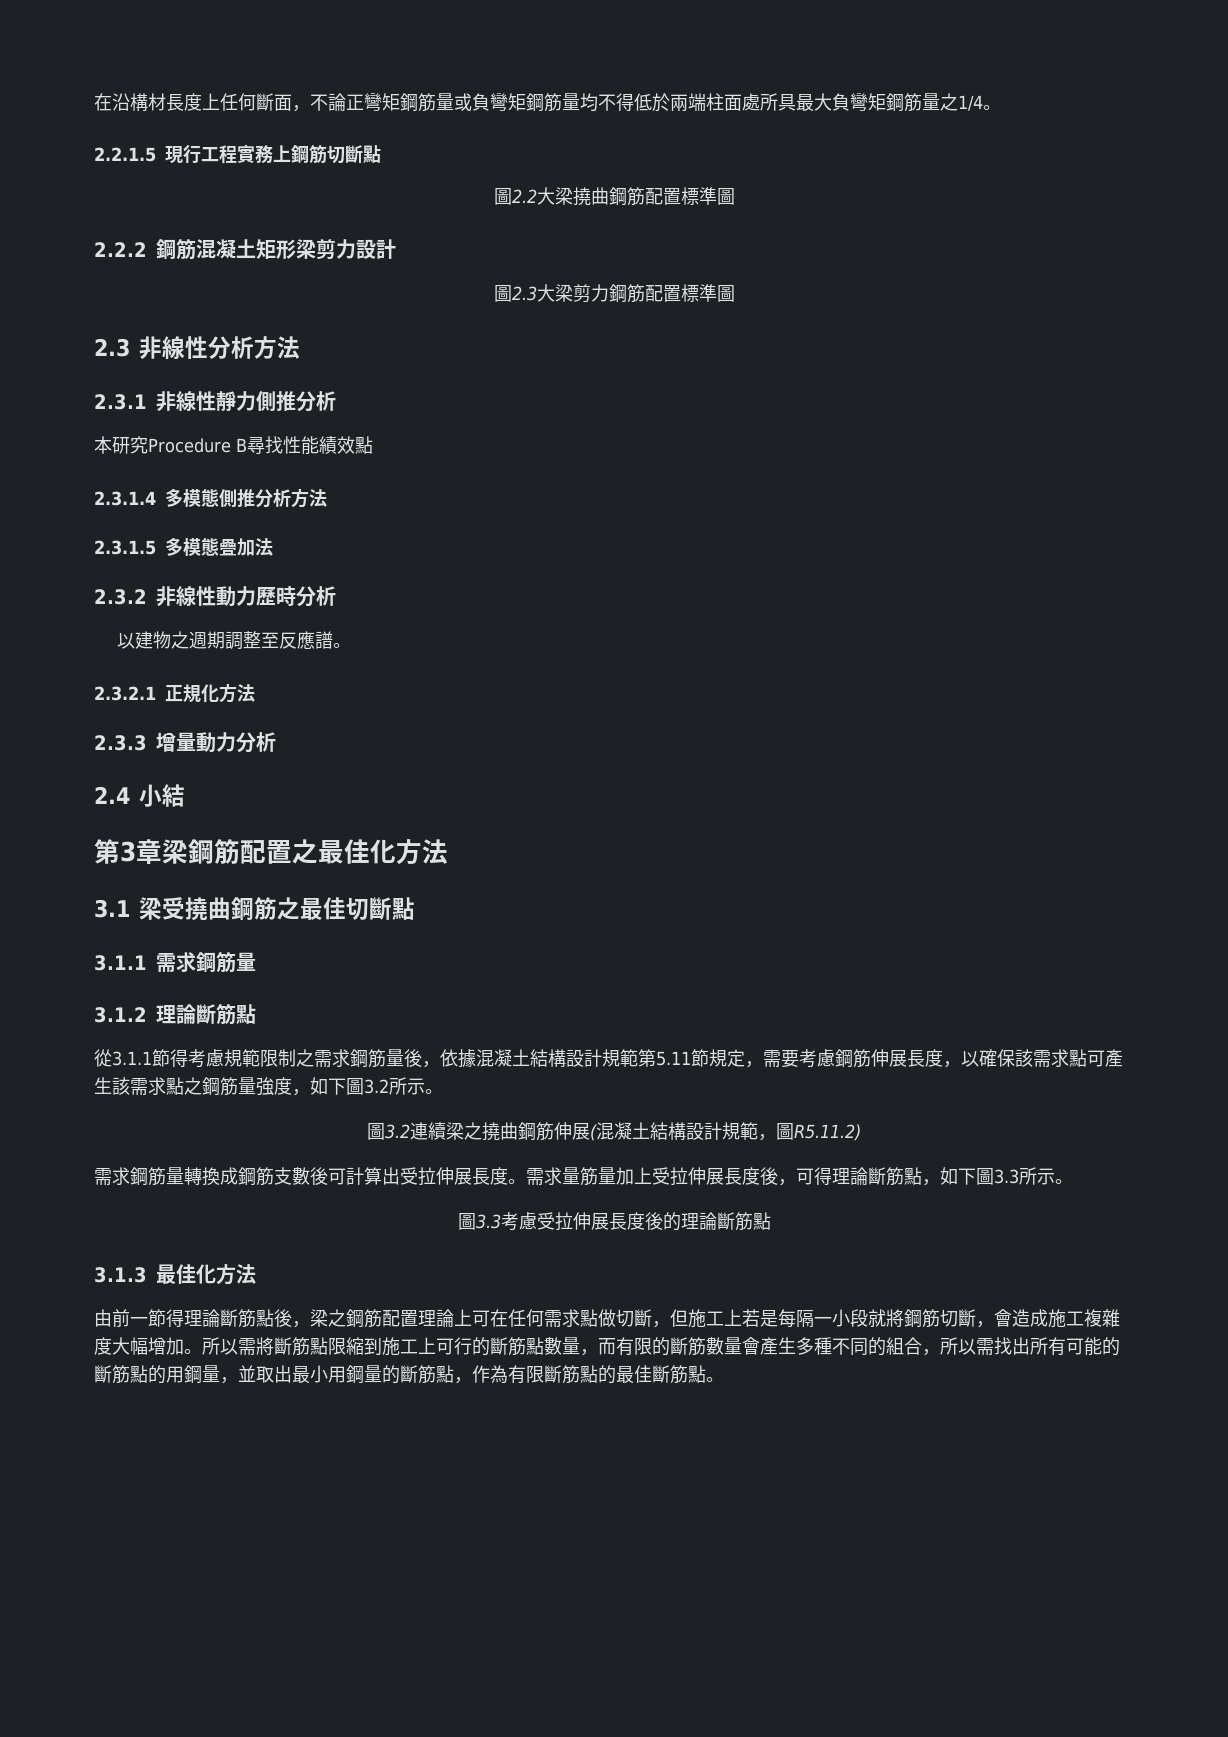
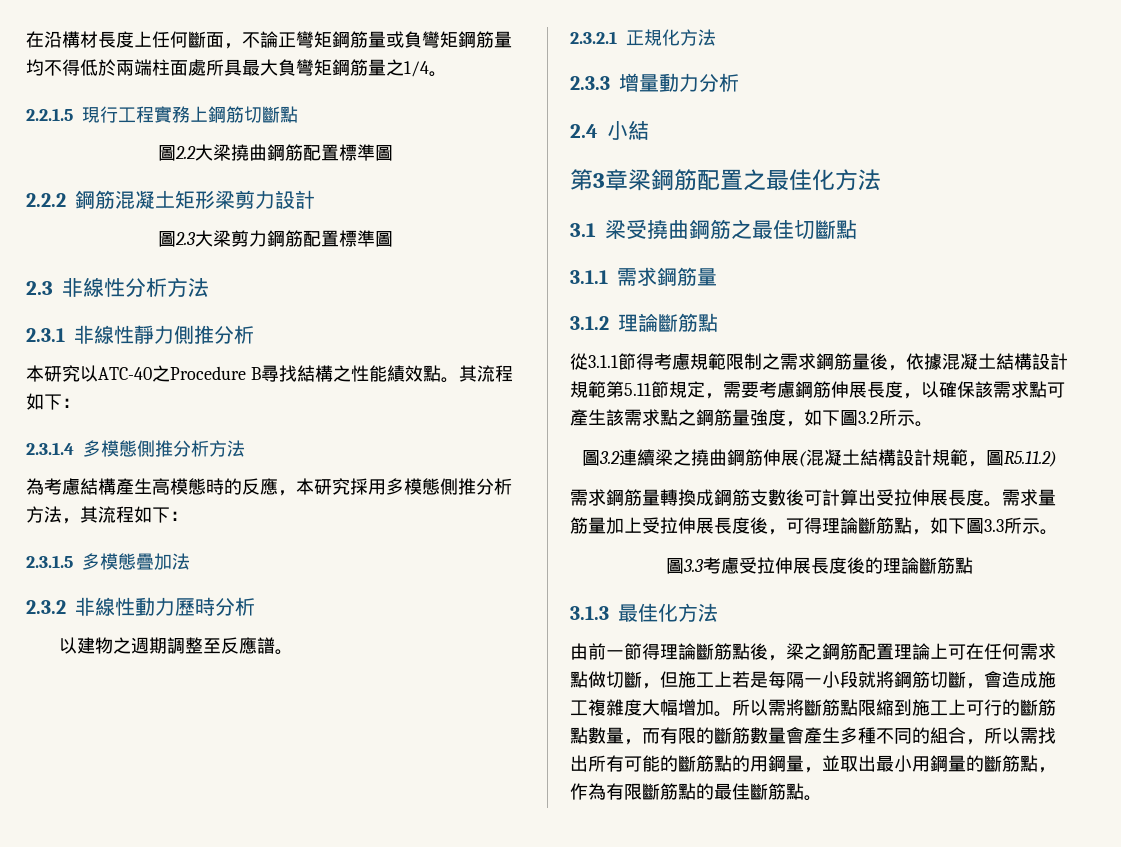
(148, 445) none -> [80,365,170,382] 以ATC-40之
(283, 445) none -> [296,365,351,382] 結構之
(373, 445) none -> [440,365,513,383] [26,393,80,410] 。其流程如下：
(327, 498) none -> [26,478,512,496] [26,506,188,524] // 為考慮結構產生高模態時的反應，本研究採用多模態側推分析方法，其流程如下：

